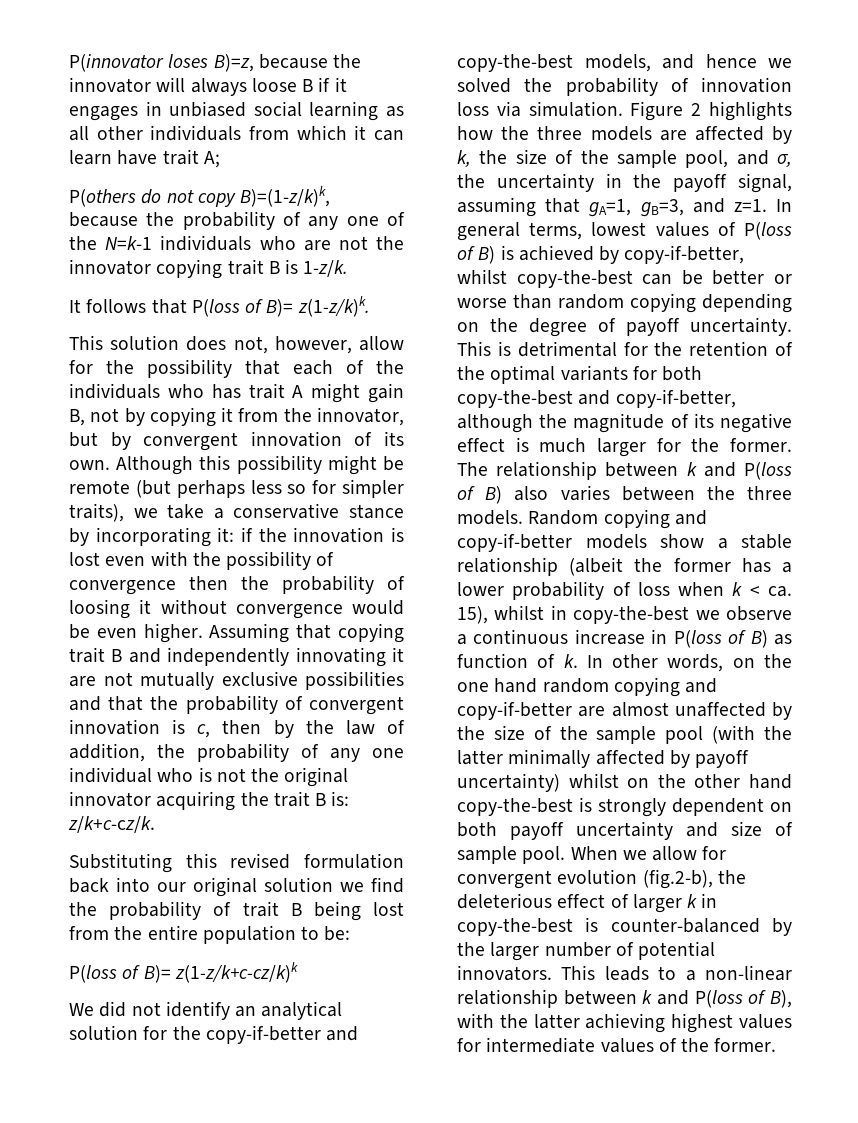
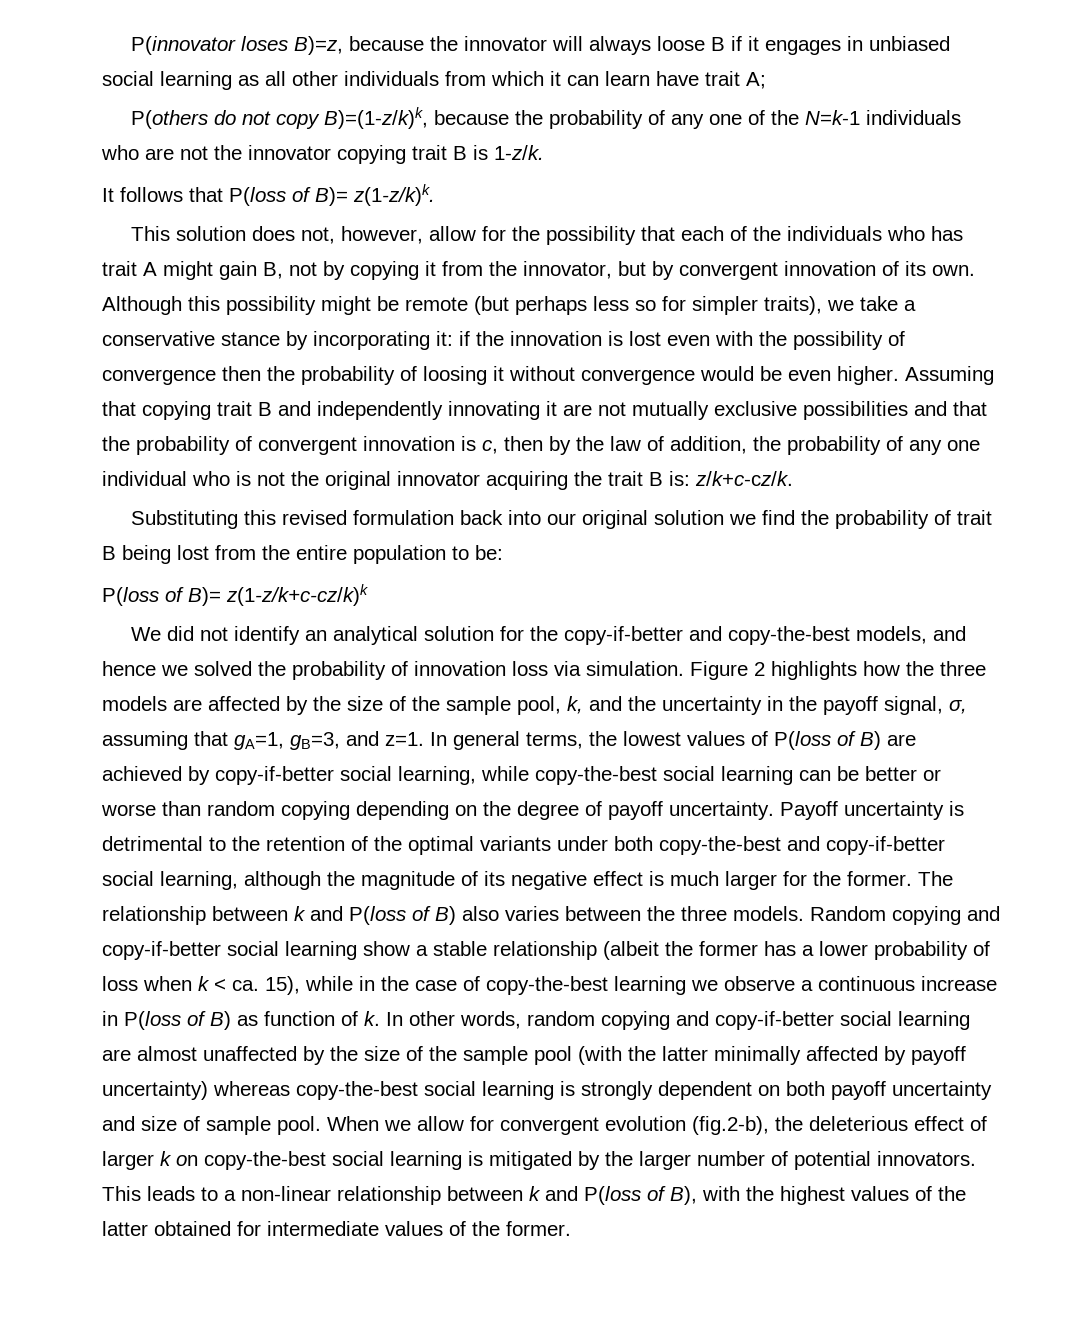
[457,150,471,167] k, -> (308, 705) none
[736,150,792,167] and σ, -> [567,696,622,714] k, and
(792, 183) none -> [949,700,967,714] σ,
(583, 231) none -> [589,731,617,746] the
[500,245,514,260] is -> [887,734,916,746] are
[624,245,745,264] [457,269,633,288] copy-if-better, whilst copy-the-best -> [215,766,793,785] copy-if-better social learning, while copy-the-best social learning
[457,341,491,356] This -> [780,801,944,820] Payoff uncertainty
[623,342,648,356] for -> [209,837,226,851] to
[632,366,657,380] for -> [557,836,608,851] under
[615,389,736,408] copy-if-better, -> [826,836,945,855] [102,871,238,890] copy-if-better social learning,
[585,534,647,549] models -> [227,941,357,960] social learning
[494,605,690,624] whilst in copy-the-best -> [305,976,686,995] while in the case of copy-the-best learning
[732,654,792,668] [457,678,538,693] on the one hand -> (521, 1020) none
(572, 710) none -> [840,1011,970,1030] social learning
[568,773,792,789] [457,798,573,816] whilst on the other hand copy-the-best -> [213,1081,554,1100] whereas copy-the-best social learning
[701,893,718,908] [457,917,760,936] in copy-the-best is counter-balanced -> [176,1151,572,1170] on copy-the-best social learning is mitigated
[533,1013,792,1033] latter achieving highest values -> [780,1186,966,1205] [102,1221,231,1236] highest values of the latter obtained

